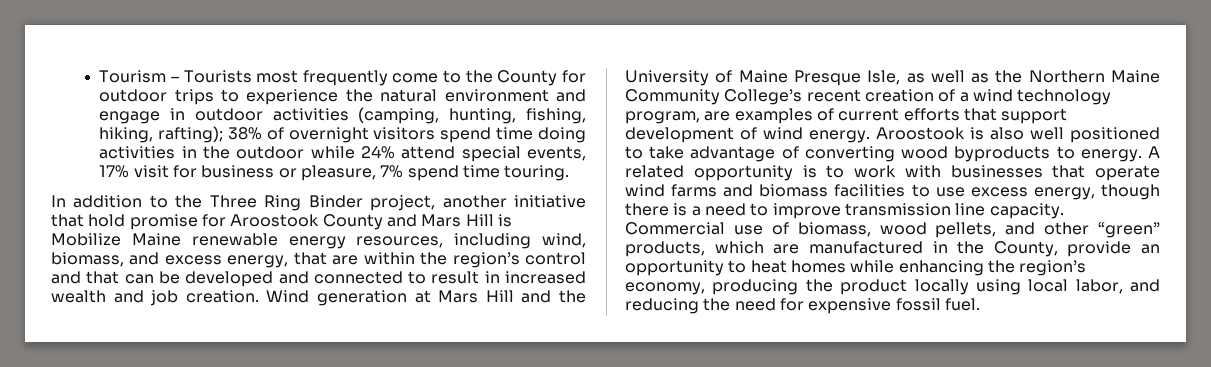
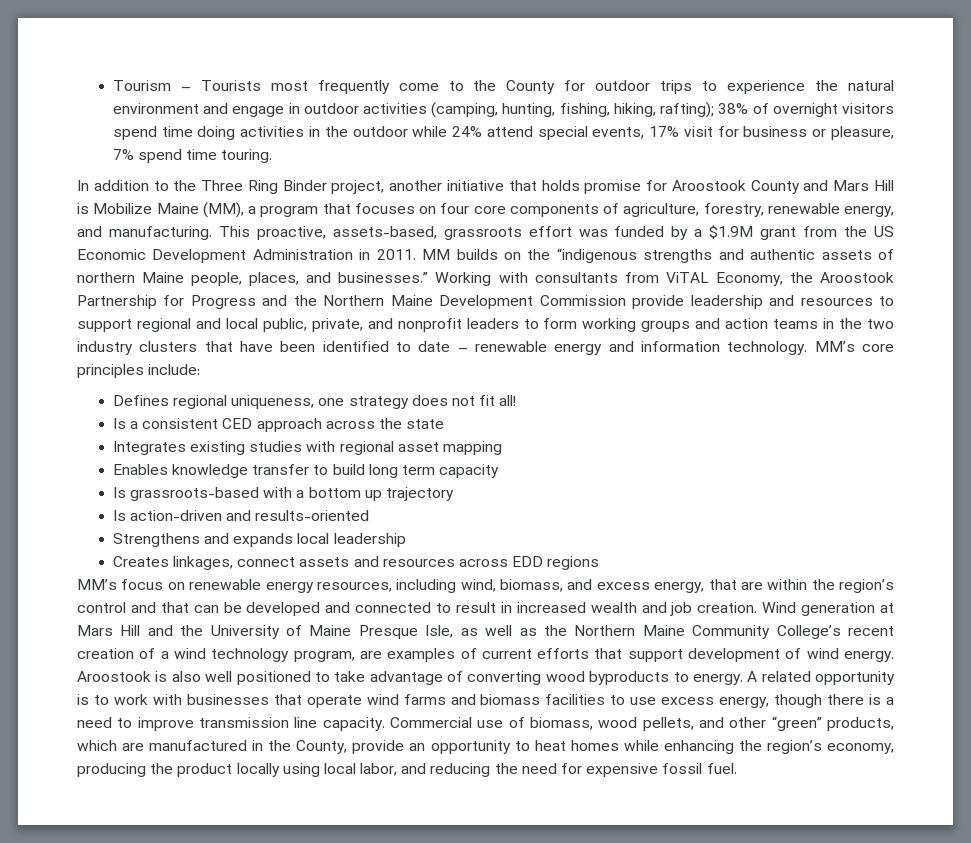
[88,214,126,227] hold -> [541,180,580,191] holds
(181, 239) none -> [202,202,894,218] [77,225,894,240] [77,248,895,263] [77,272,895,286] [77,295,894,309] [77,318,895,332] [77,341,895,355] [77,364,201,378] [112,395,517,409] [112,418,445,432] [112,441,503,455] [112,464,500,478] [112,487,455,501] [112,510,370,521] [112,533,406,547] [112,556,600,570] [77,579,185,590] (MM), a program that focuses on four core components of agriculture, forestry, renewable energy, and manufacturing. This proactive, assets-based, grassroots effort was funded by a $1.9M grant from the US Economic Development Administration in 2011. MM builds on the “indigenous strengths and authentic assets of northern Maine people, places, and businesses.” Working with consultants from ViTAL Economy, the Aroostook Partnership for Progress and the Northern Maine Development Commission provide leadership and resources to support regional and local public, private, and nonprofit leaders to form working groups and action teams in the two industry clusters that have been identified to date – renewable energy and information technology. MM’s core principles include: // Defines regional uniqueness, one strategy does not fit all! // Is a consistent CED approach across the state // Integrates existing studies with regional asset mapping // Enables knowledge transfer to build long term capacity // Is grassroots-based with a bottom up trajectory // Is action-driven and results-oriented // Strengthens and expands local leadership // Creates linkages, connect assets and resources across EDD regions // MM’s focus on

